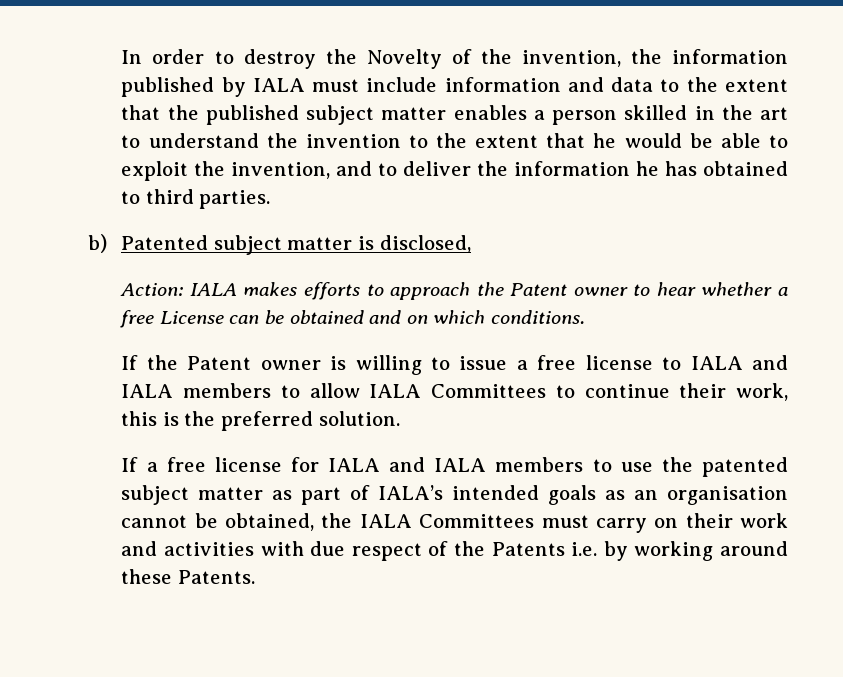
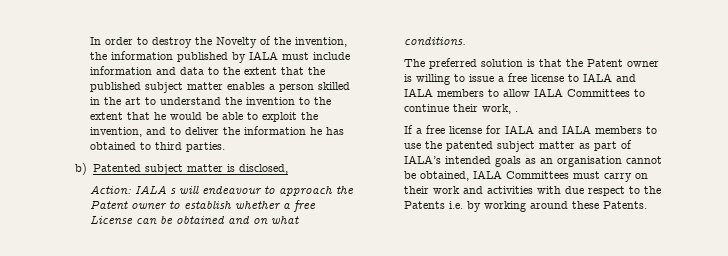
[243,282,361,300] makes efforts -> [169,186,262,195] s will endeavour
[656,282,696,296] hear -> [183,200,232,210] establish
[433,310,486,324] which -> [270,216,299,225] what
[121,355,139,370] If -> [403,58,562,69] The preferred solution is that
[121,411,400,431] this is the preferred solution. -> [514,111,518,112] .
[321,513,353,528] the -> (469, 176) none
[428,541,449,556] of -> [628,186,640,194] to

